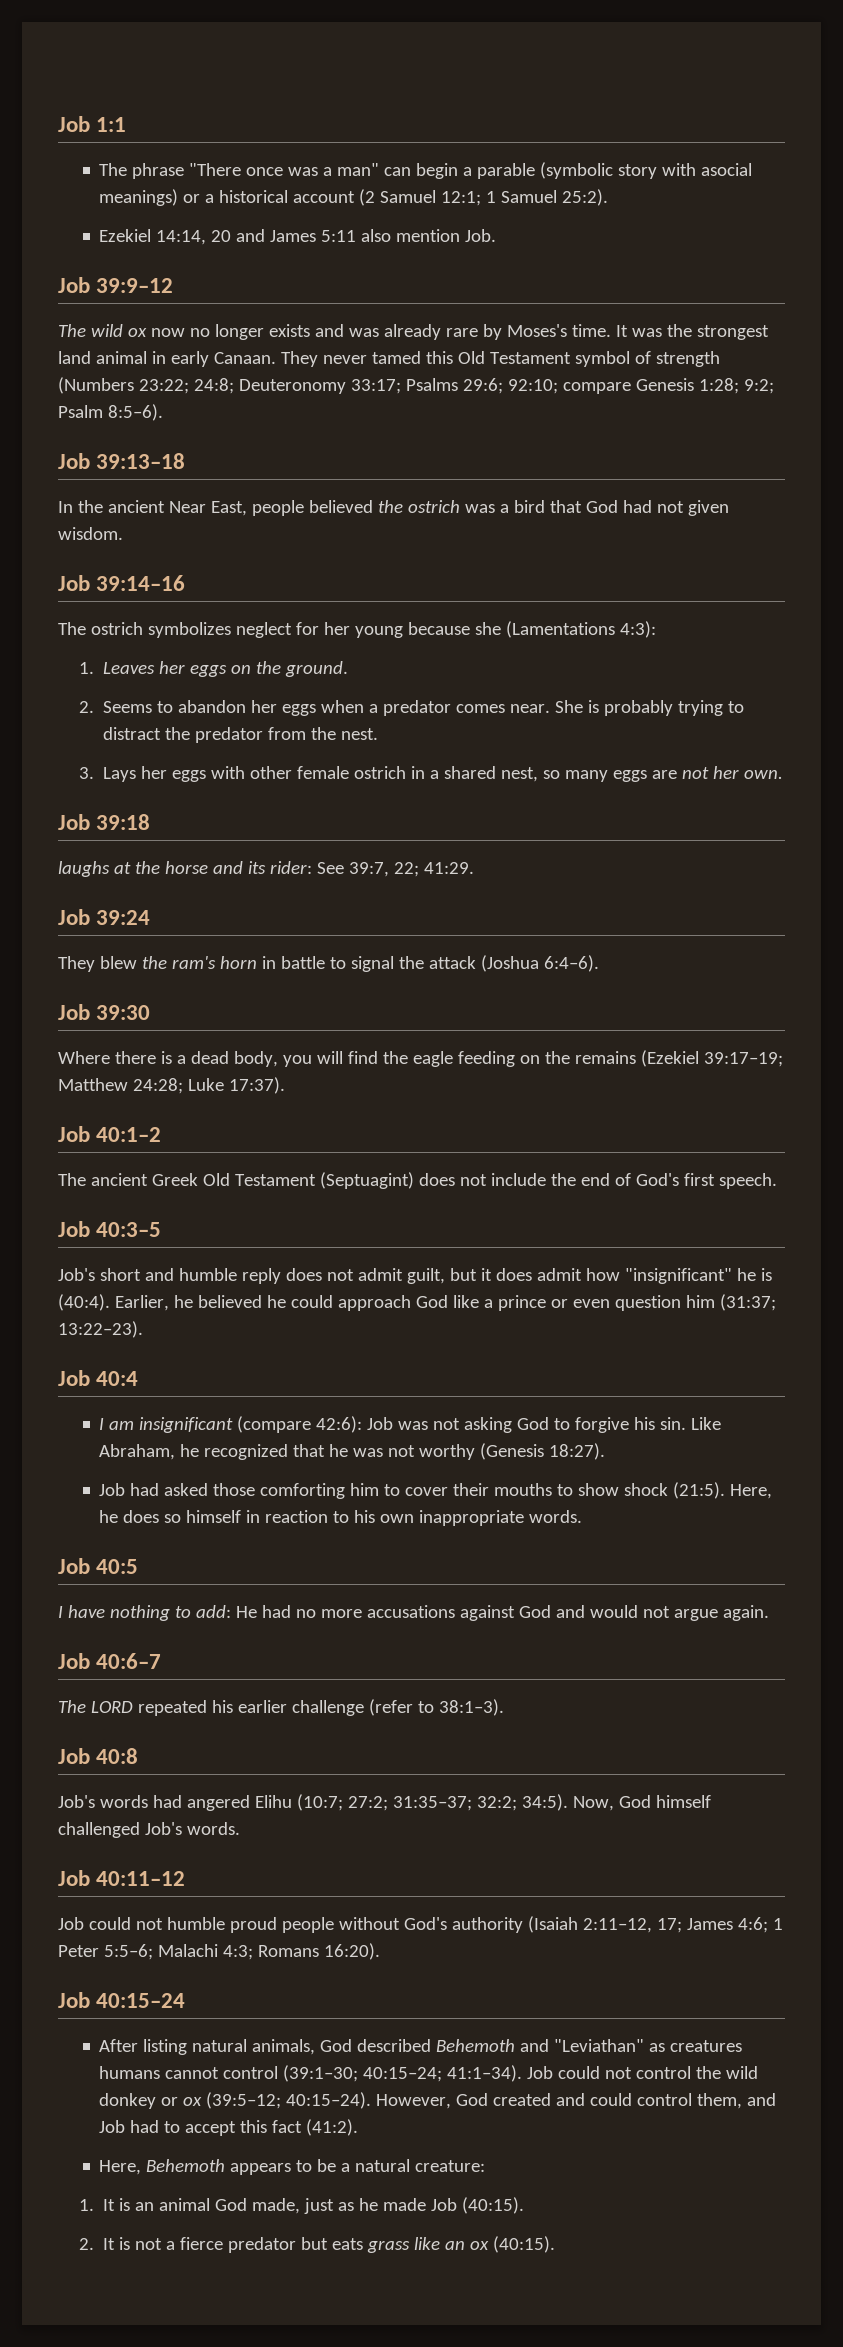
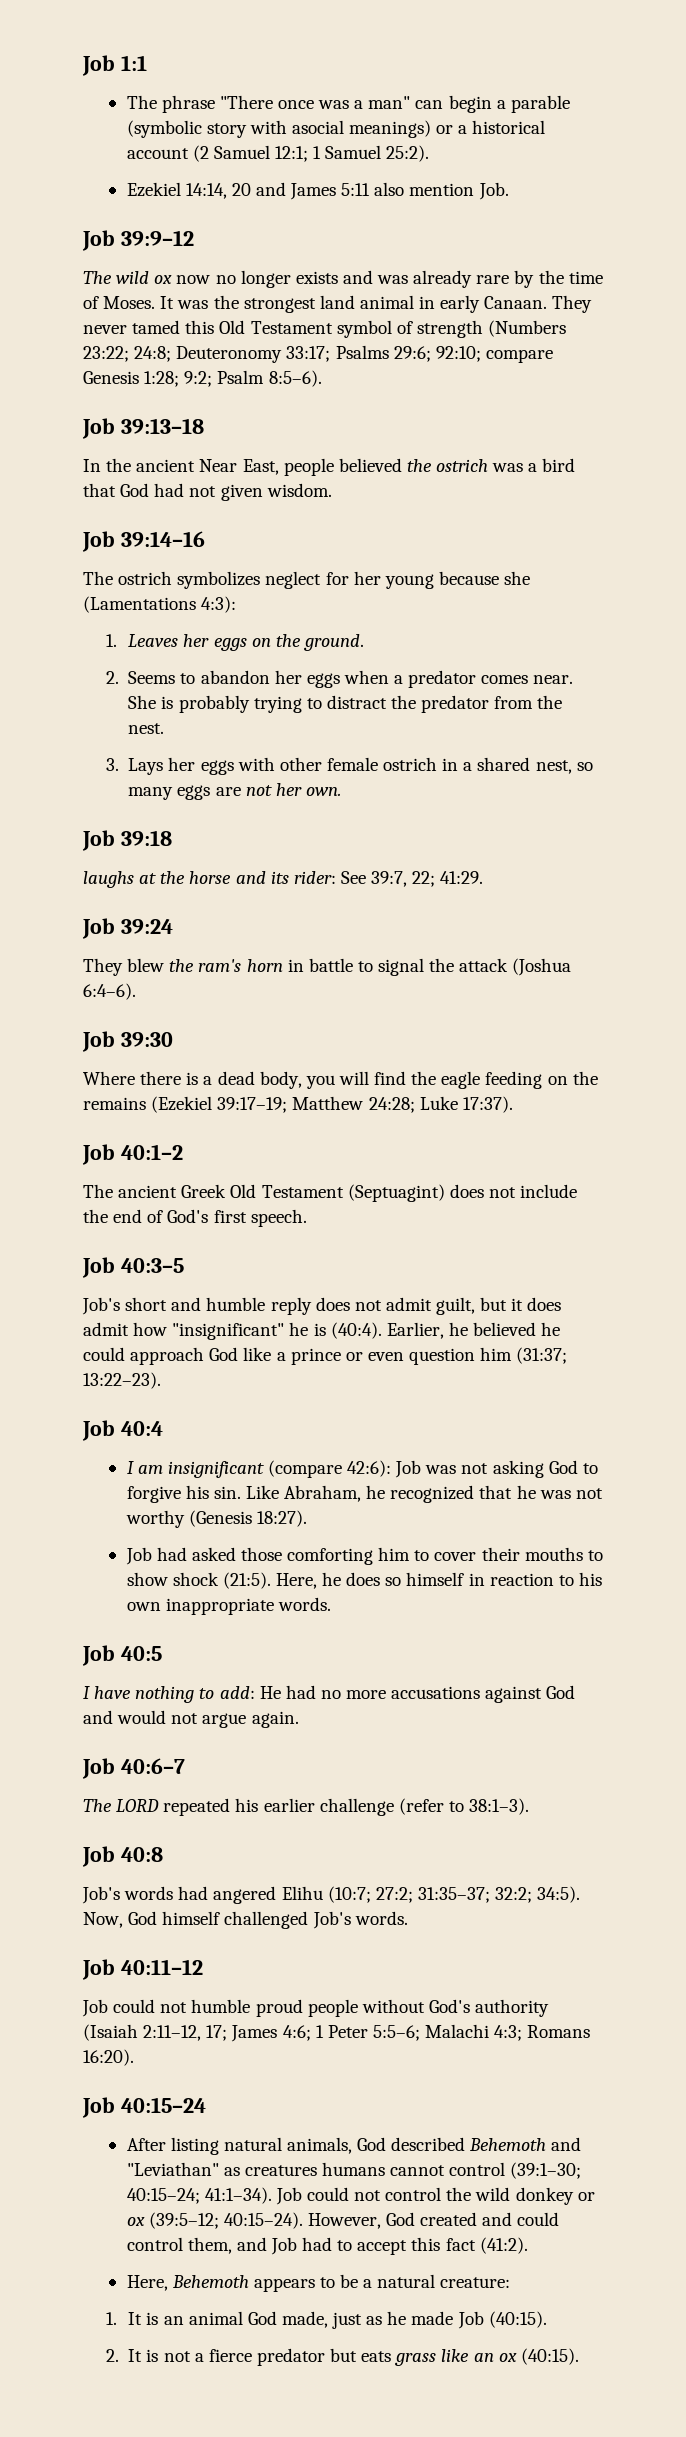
[506,324,611,337] Moses's time. -> [538,270,603,284] [83,296,156,309] the time of Moses.

